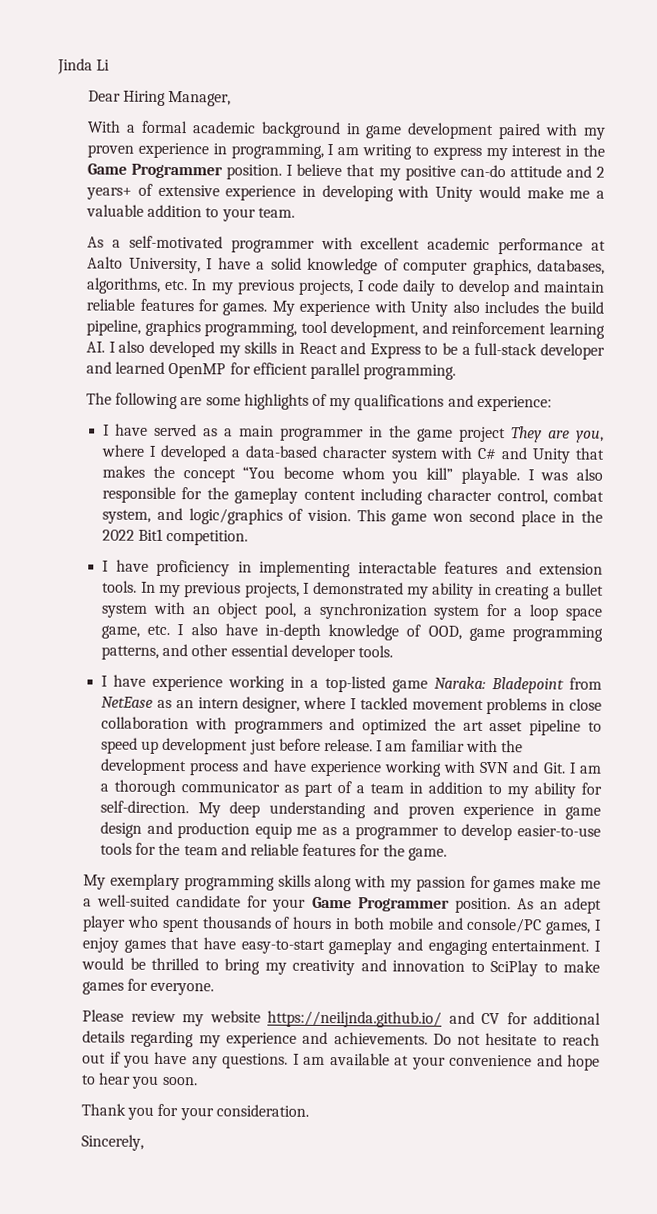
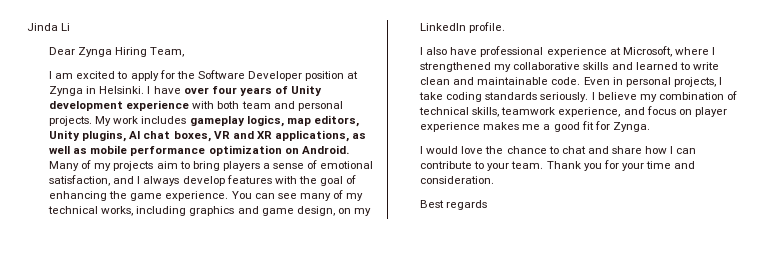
[123,90,232,107] [87,120,606,140] [87,142,605,161] [87,163,605,181] [86,183,605,202] [86,204,295,222] [87,235,606,255] [87,256,605,276] [86,277,605,297] [86,298,604,317] [86,319,605,339] [86,340,605,360] [86,361,457,380] [86,392,552,412] [103,423,604,443] [101,444,605,464] [102,465,603,485] [102,486,604,505] [102,507,603,527] [102,528,249,546] [102,559,603,578] [102,580,604,600] [101,601,603,621] [101,623,603,642] [101,643,394,662] [101,674,603,694] [101,696,602,715] [101,716,602,736] [101,737,523,755] [100,758,602,777] [100,779,602,799] [100,800,601,820] [100,821,601,841] [100,842,447,861] [83,873,601,893] [83,894,602,914] [82,915,602,935] [82,937,601,956] [81,957,600,977] [82,978,215,996] [82,1009,601,1028] [82,1030,600,1048] [82,1051,600,1071] [81,1072,198,1089] Hiring Manager, // With a formal academic background in game development paired with my proven experience in programming, I am writing to express my interest in the Game Programmer position. I believe that my positive can-do attitude and 2 years+ of extensive experience in developing with Unity would make me a valuable addition to your team. // As a self-motivated programmer with excellent academic performance at Aalto University, I have a solid knowledge of computer graphics, databases, algorithms, etc. In my previous projects, I code daily to develop and maintain reliable features for games. My experience with Unity also includes the build pipeline, graphics programming, tool development, and reinforcement learning AI. I also developed my skills in React and Express to be a full-stack developer and learned OpenMP for efficient parallel programming. // The following are some highlights of my qualifications and experience: // I have served as a main programmer in the game project They are you, where I developed a data-based character system with C# and Unity that makes the concept “You become whom you kill” playable. I was also responsible for the gameplay content including character control, combat system, and logic/graphics of vision. This game won second place in the 2022 Bit1 competition. // I have proficiency in implementing interactable features and extension tools. In my previous projects, I demonstrated my ability in creating a bullet system with an object pool, a synchronization system for a loop space game, etc. I also have in-depth knowledge of OOD, game programming patterns, and other essential developer tools. // I have experience working in a top-listed game Naraka: Bladepoint from NetEase as an intern designer, where I tackled movement problems in close collaboration with programmers and optimized the art asset pipeline to speed up development just before release. I am familiar with the development process and have experience working with SVN and Git. I am a thorough communicator as part of a team in addition to my ability for self-direction. My deep understanding and proven experience in game design and production equip me as a programmer to develop easier-to-use tools for the team and reliable features for the game. // My exemplary programming skills along with my passion for games make me a well-suited candidate for your Game Programmer position. As an adept player who spent thousands of hours in both mobile and console/PC games, I enjoy games that have easy-to-start gameplay and engaging entertainment. I would be thrilled to bring my creativity and innovation to SciPlay to make games for everyone. // Please review my website https://neiljnda.github.io/ and CV for additional details regarding my experience and achievements. Do not hesitate to reach out if you have any questions. I am available at your convenience and hope to hear you soon. // -> [78,47,185,57] [49,70,359,81] [49,85,323,96] [49,100,343,111] [49,115,359,127] [49,130,367,142] [49,145,349,156] [49,160,374,171] [49,175,357,186] [49,190,364,201] [48,206,372,216] [420,22,506,33] [420,46,716,57] [420,62,719,72] [420,77,723,87] [419,91,738,102] [419,106,727,117] [420,121,650,132] [420,146,697,154] [420,161,544,171] Zynga Hiring Team, // I am excited to apply for the Software Developer position at Zynga in Helsinki. I have over four years of Unity development experience with both team and personal projects. My work includes gameplay logics, map editors, Unity plugins, AI chat boxes, VR and XR applications, as well as mobile performance optimization on Android. Many of my projects aim to bring players a sense of emotional satisfaction, and I always develop features with the goal of enhancing the game experience. You can see many of my technical works, including graphics and game design, on my LinkedIn profile. // I also have professional experience at Microsoft, where I strengthened my collaborative skills and learned to write clean and maintainable code. Even in personal projects, I take coding standards seriously. I believe my combination of technical skills, teamwork experience, and focus on player experience makes me a good fit for Zynga. // I would love the chance to chat and share how I can contribute to your team.
(214, 1114) none -> [646,161,696,169] time and
[81,1134,145,1151] Sincerely, -> [420,200,488,210] Best regards

